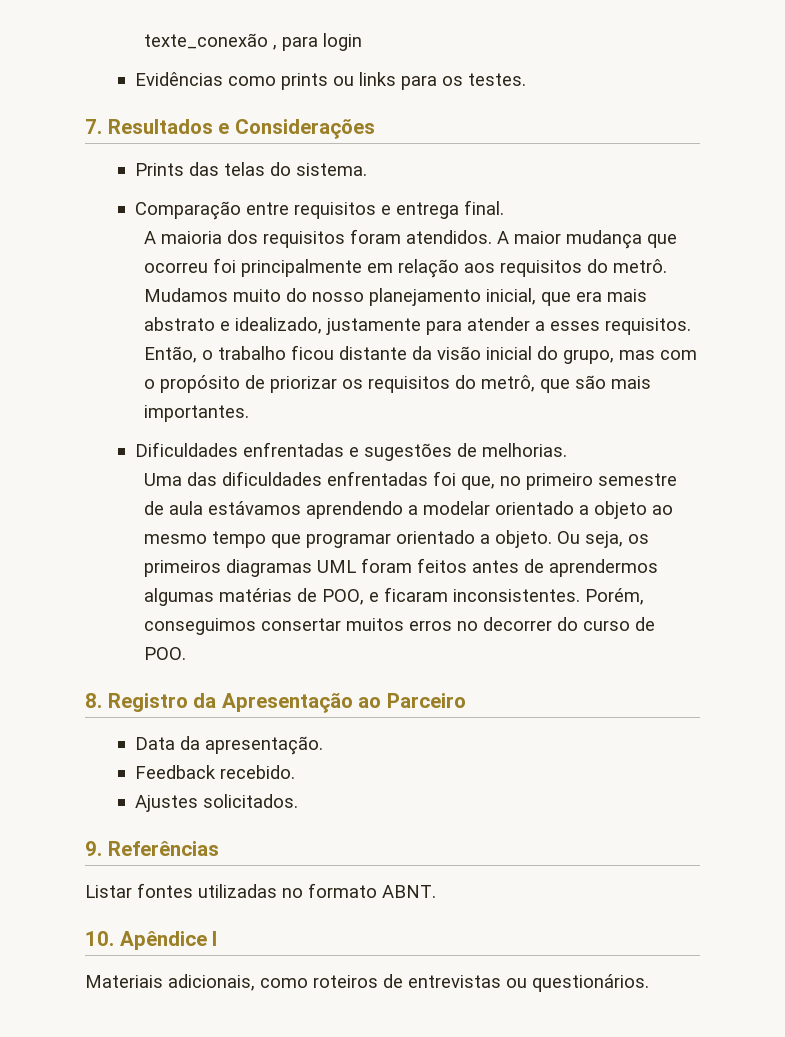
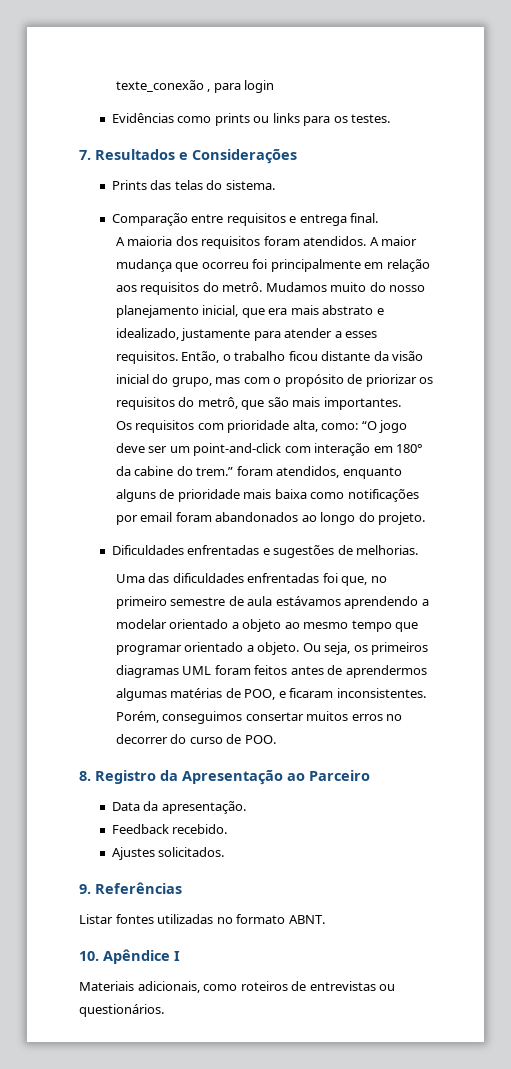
(250, 413) none -> [115,420,408,433] [115,443,424,456] [115,466,402,479] [115,489,419,502] [115,512,426,525] // Os requisitos com prioridade alta, como: “O jogo deve ser um point-and-click com interação em 180° da cabine do trem.” foram atendidos, enquanto alguns de prioridade mais baixa como notificações por email foram abandonados ao longo do projeto.

